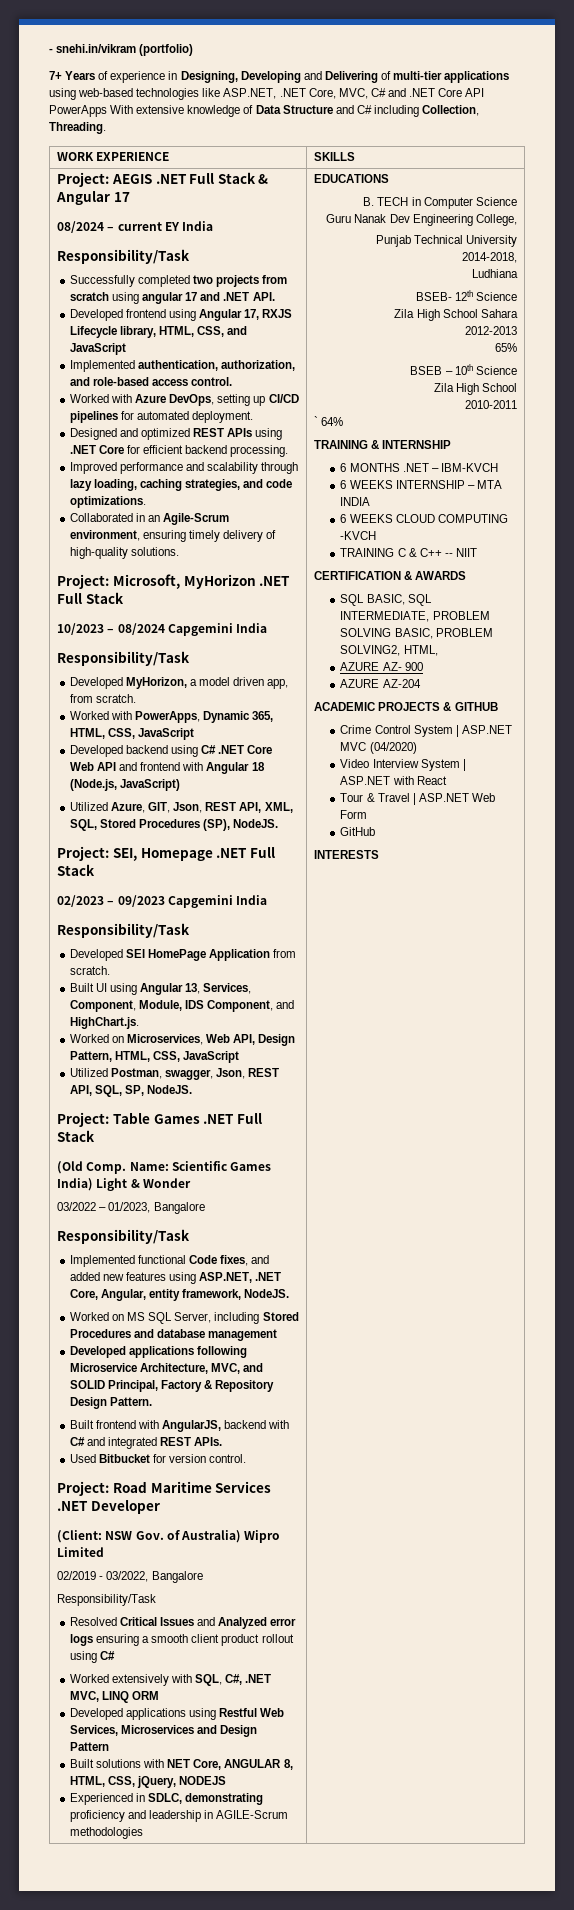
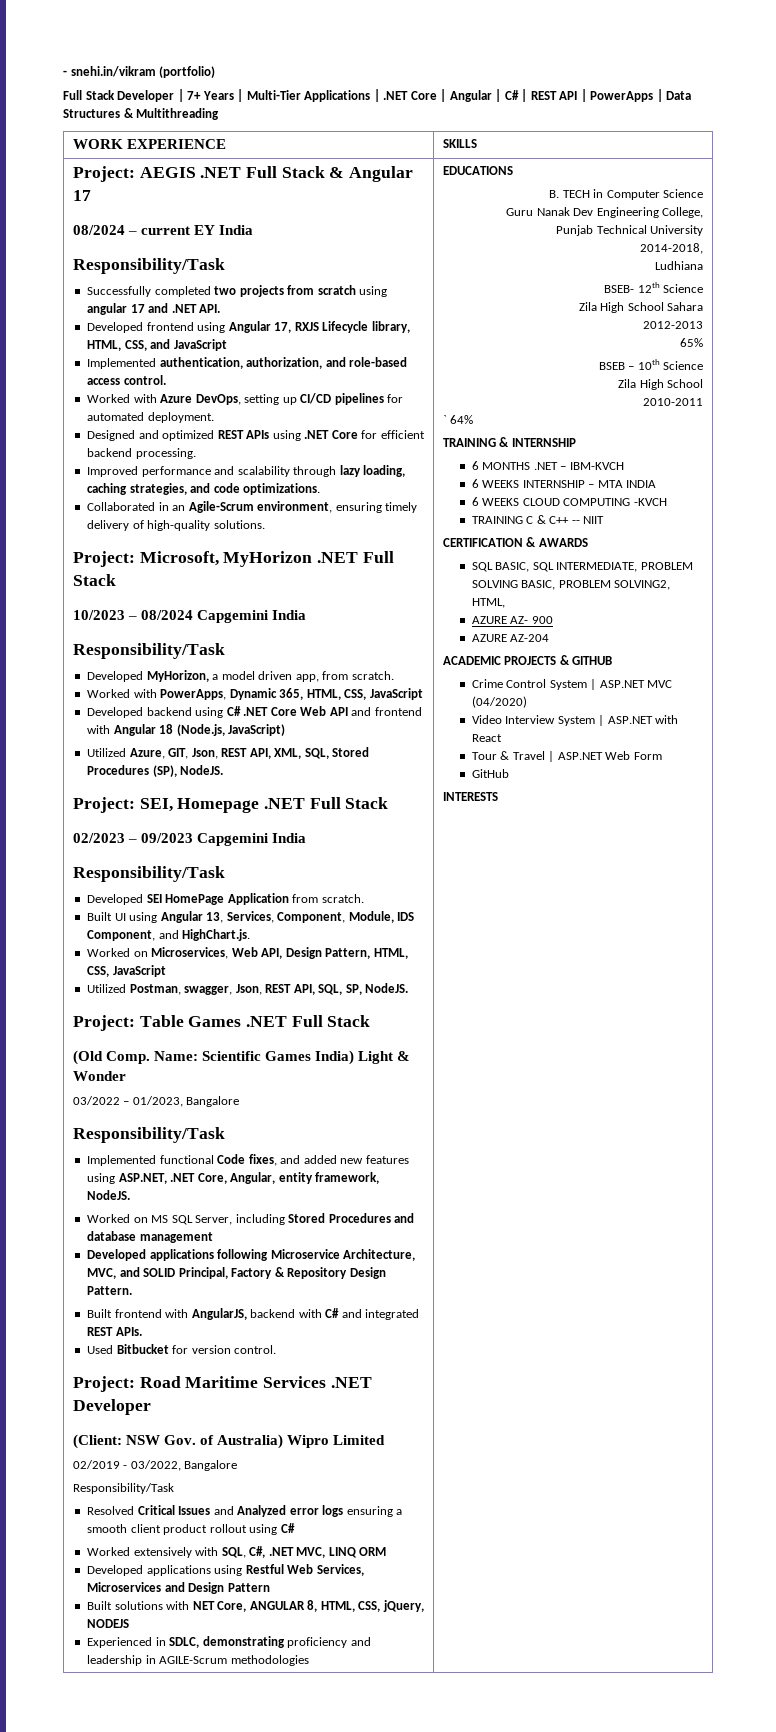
[49,71,510,83] [49,88,485,100] [49,105,480,117] [49,122,106,134] 7+ Years of experience in Designing, Developing and Delivering of multi-tier applications using web-based technologies like ASP.NET, .NET Core, MVC, C# and .NET Core API PowerApps With extensive knowledge of Data Structure and C# including Collection, Threading. -> [63,89,692,102] [63,108,220,120] Full Stack Developer | 7+ Years | Multi-Tier Applications | .NET Core | Angular | C# | REST API | PowerApps | Data Structures & Multithreading

